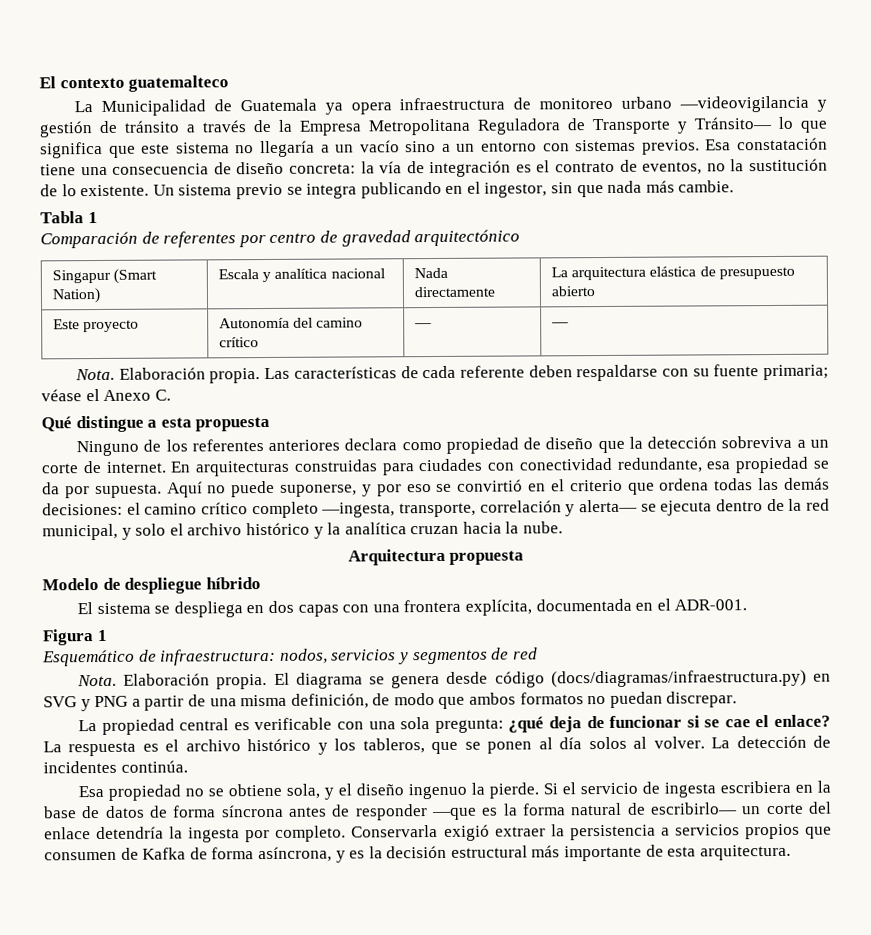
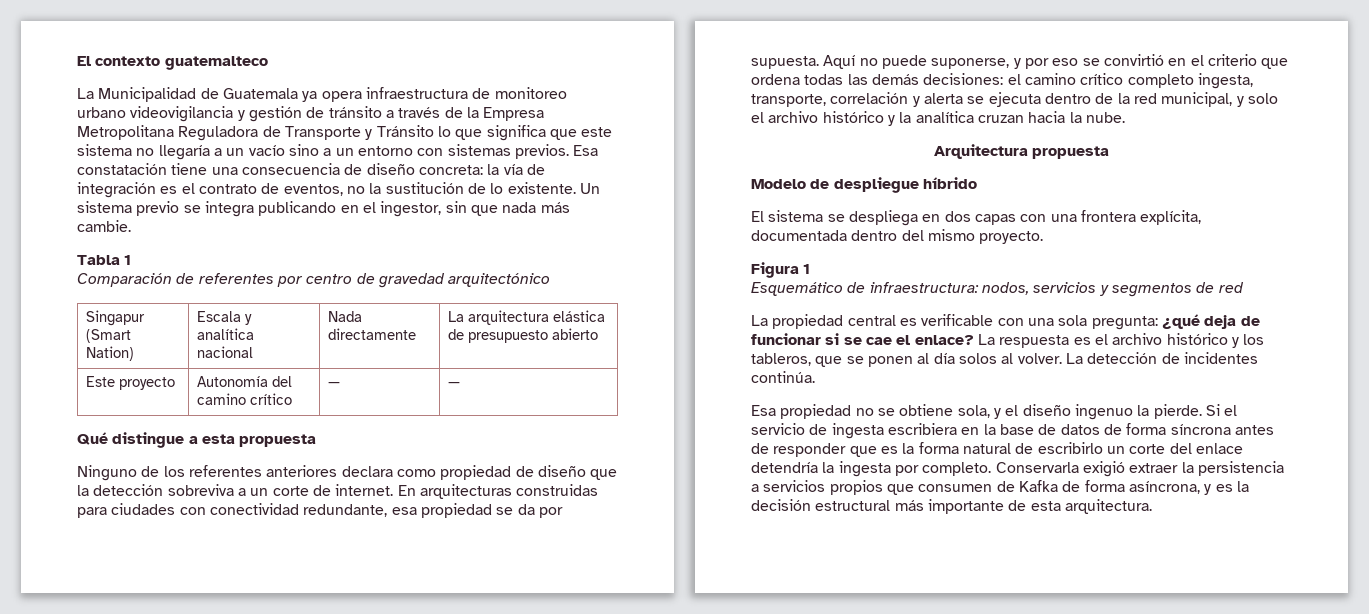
[679,95,810,113] —videovigilancia -> [130,106,234,122] videovigilancia
[694,116,772,130] Tránsito— -> [376,125,434,137] Tránsito
[75,364,830,384] [41,388,171,402] // Nota. Elaboración propia. Las características de cada referente deben respaldarse con su fuente primaria; véase el Anexo C. -> (461, 384) none
[321,502,396,518] —ingesta, -> [1197,73,1253,89] ingesta,
[579,499,638,513] alerta— -> [923,93,963,104] alerta
[635,598,748,611] en el ADR-001. -> [851,229,1044,244] dentro del mismo proyecto.
[77,669,831,690] [43,691,738,712] // Nota. Elaboración propia. El diagrama se genera desde código (docs/diagramas/infraestructura.py) en SVG y PNG a partir de una misma definición, de modo que ambos formatos no puedan discrepar. -> (1244, 287) none
[431,807,477,821] —que -> [849,446,877,457] que
[650,802,738,815] escribirlo— -> [1037,442,1103,454] escribirlo

